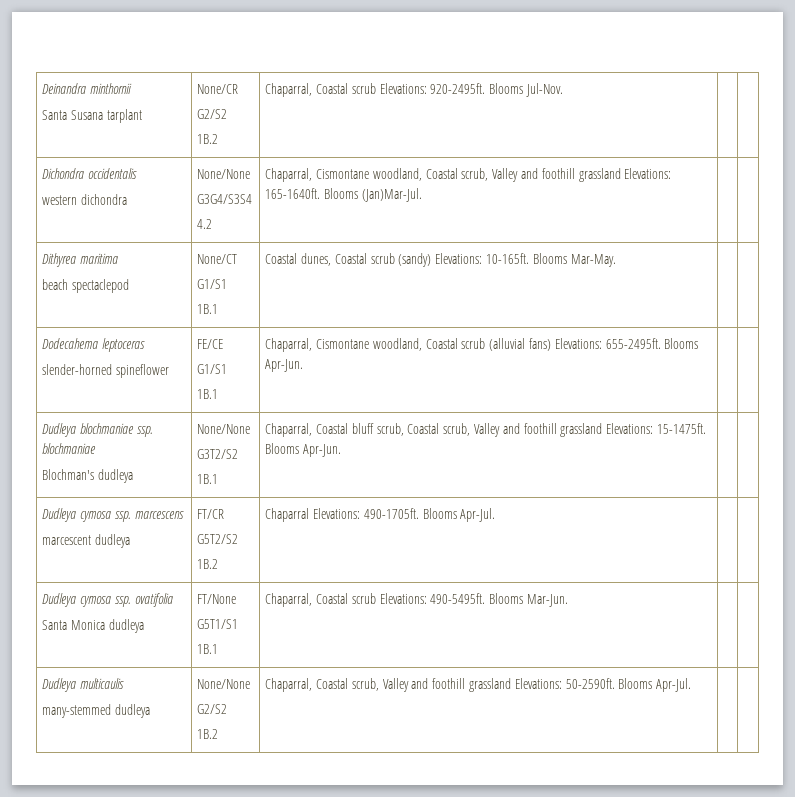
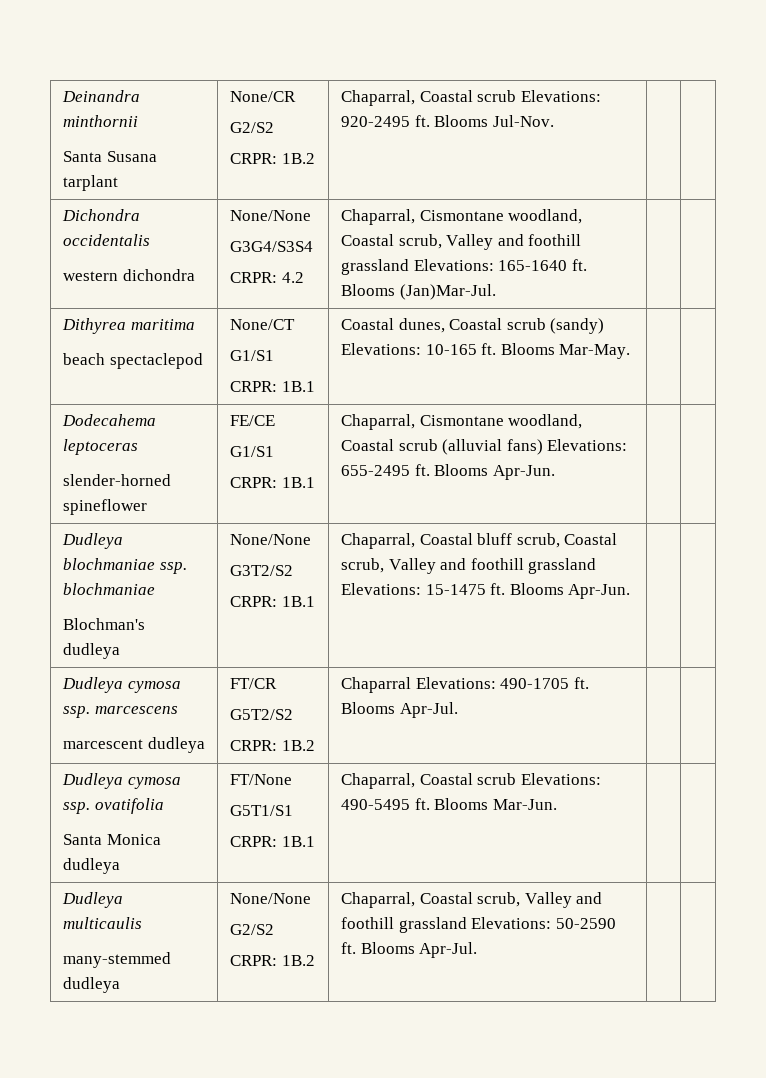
(228, 114) none -> [229,153,277,164] CRPR:
[430,83,486,94] 920-2495ft. -> [340,115,430,127] 920-2495 ft.
(253, 199) none -> [229,272,277,283] CRPR:
[265,188,321,199] 165-1640ft. -> [498,259,587,271] 165-1640 ft.
(228, 284) none -> [229,381,277,392] CRPR:
[486,253,530,264] 10-165ft. -> [425,343,497,355] 10-165 ft.
(228, 369) none -> [229,477,277,488] CRPR:
[605,338,661,349] 655-2495ft. -> [340,464,430,476] 655-2495 ft.
(239, 454) none -> [229,596,277,607] CRPR:
[656,423,706,434] 15-1475ft. -> [425,583,506,595] 15-1475 ft.
(239, 539) none -> [229,740,277,751] CRPR:
[363,508,419,519] 490-1705ft. -> [500,677,589,689] 490-1705 ft.
(239, 624) none -> [229,836,277,847] CRPR:
[430,593,486,604] 490-5495ft. -> [340,798,430,810] 490-5495 ft.
(228, 709) none -> [229,955,277,966] CRPR:
[565,678,615,689] 50-2590ft. -> [555,918,616,929] [340,942,356,954] 50-2590 ft.

